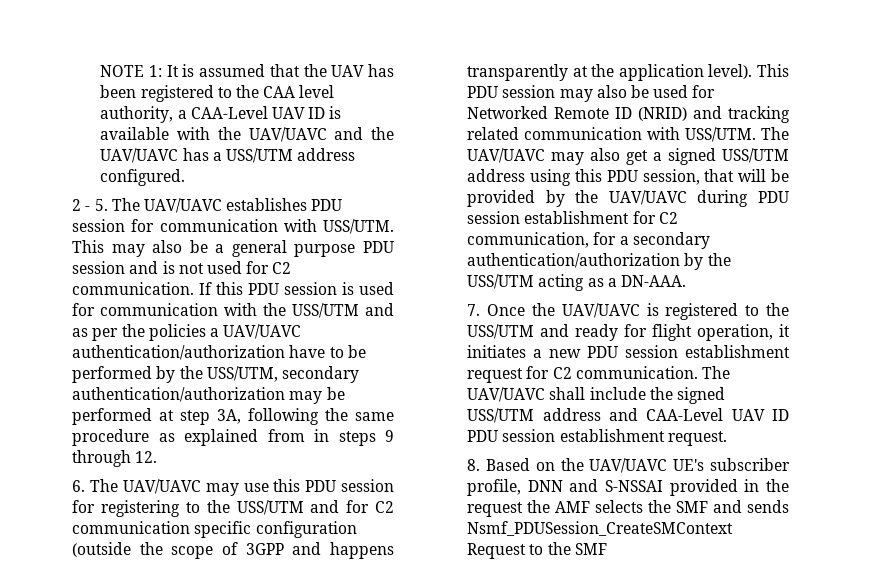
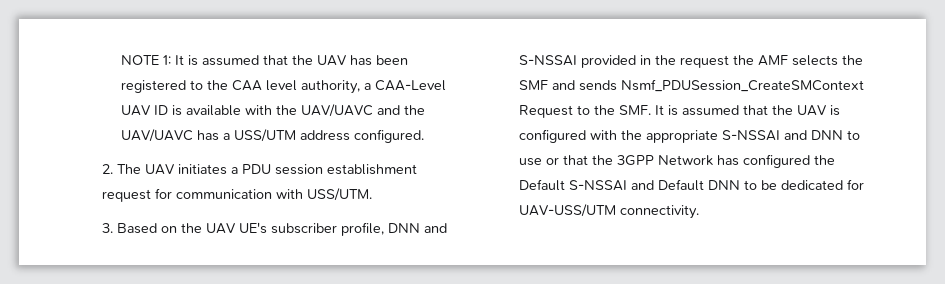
[72,198,343,213] [72,219,394,234] [72,240,394,257] [72,261,292,274] [72,282,394,295] [72,303,394,318] [72,324,302,341] [72,345,366,360] [72,366,359,383] [72,387,345,404] [72,408,394,425] [72,429,394,446] [72,450,158,467] [72,479,394,496] [72,500,394,517] [72,521,357,538] [72,542,394,559] [467,64,789,81] [467,85,716,102] [467,106,790,123] [467,127,789,142] [467,148,789,165] [467,169,789,186] [467,190,789,207] [467,211,678,224] [467,232,710,249] [467,253,731,270] [467,274,686,291] [467,303,789,320] [467,324,790,341] 2 - 5. The UAV/UAVC establishes PDU session for communication with USS/UTM. This may also be a general purpose PDU session and is not used for C2 communication. If this PDU session is used for communication with the USS/UTM and as per the policies a UAV/UAVC authentication/authorization have to be performed by the USS/UTM, secondary authentication/authorization may be performed at step 3A, following the same procedure as explained from in steps 9 through 12. // 6. The UAV/UAVC may use this PDU session for registering to the USS/UTM and for C2 communication specific configuration (outside the scope of 3GPP and happens transparently at the application level). This PDU session may also be used for Networked Remote ID (NRID) and tracking related communication with USS/UTM. The UAV/UAVC may also get a signed USS/UTM address using this PDU session, that will be provided by the UAV/UAVC during PDU session establishment for C2 communication, for a secondary authentication/authorization by the USS/UTM acting as a DN-AAA. // 7. Once the UAV/UAVC is registered to the USS/UTM and ready for flight operation, it -> [102,164,176,175] 2. The UAV
[549,349,582,358] new -> (239, 170) none
[552,366,730,379] [467,387,725,404] [467,408,789,423] [467,429,727,446] [467,459,481,471] C2 communication. The UAV/UAVC shall include the signed USS/UTM address and CAA-Level UAV ID PDU session establishment request. // 8. -> [176,188,373,201] [102,223,114,233] communication with USS/UTM. // 3.
[589,458,668,473] UAV/UAVC -> [206,223,237,234] UAV
[574,543,607,555] SMF -> [619,105,841,116] [519,129,861,143] [519,154,836,168] [519,179,865,191] [519,204,700,219] SMF. It is assumed that the UAV is configured with the appropriate S-NSSAI and DNN to use or that the 3GPP Network has configured the Default S-NSSAI and Default DNN to be dedicated for UAV-USS/UTM connectivity.

